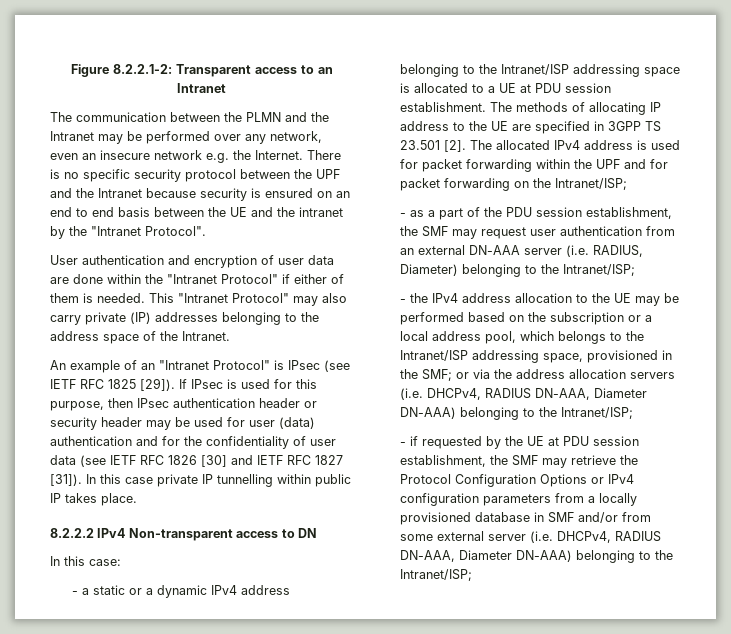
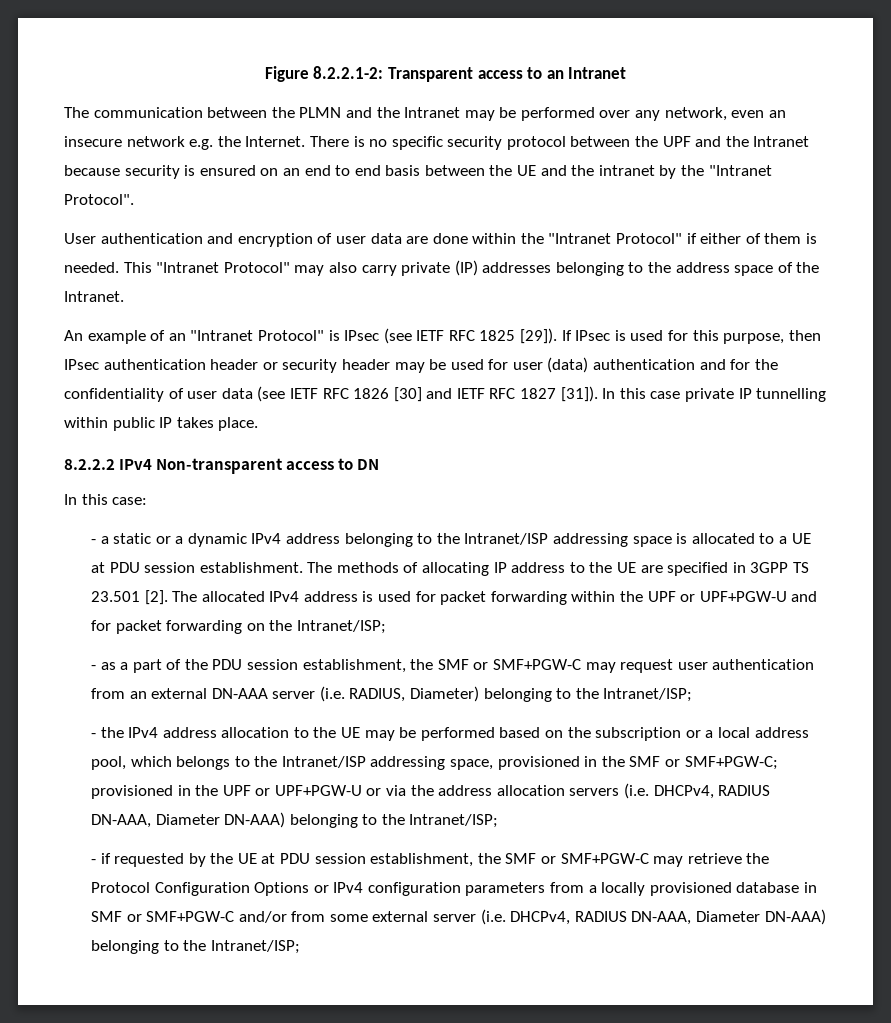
(621, 164) none -> [680,591,787,602] or UPF+PGW-U
(449, 231) none -> [473,659,581,670] or SMF+PGW-C
[422,369,453,381] SMF; -> [629,756,778,770] [90,785,362,799] SMF or SMF+PGW-C; provisioned in the UPF or UPF+PGW-U
(539, 460) none -> [540,853,649,864] or SMF+PGW-C
(575, 517) none -> [126,911,235,922] or SMF+PGW-C

